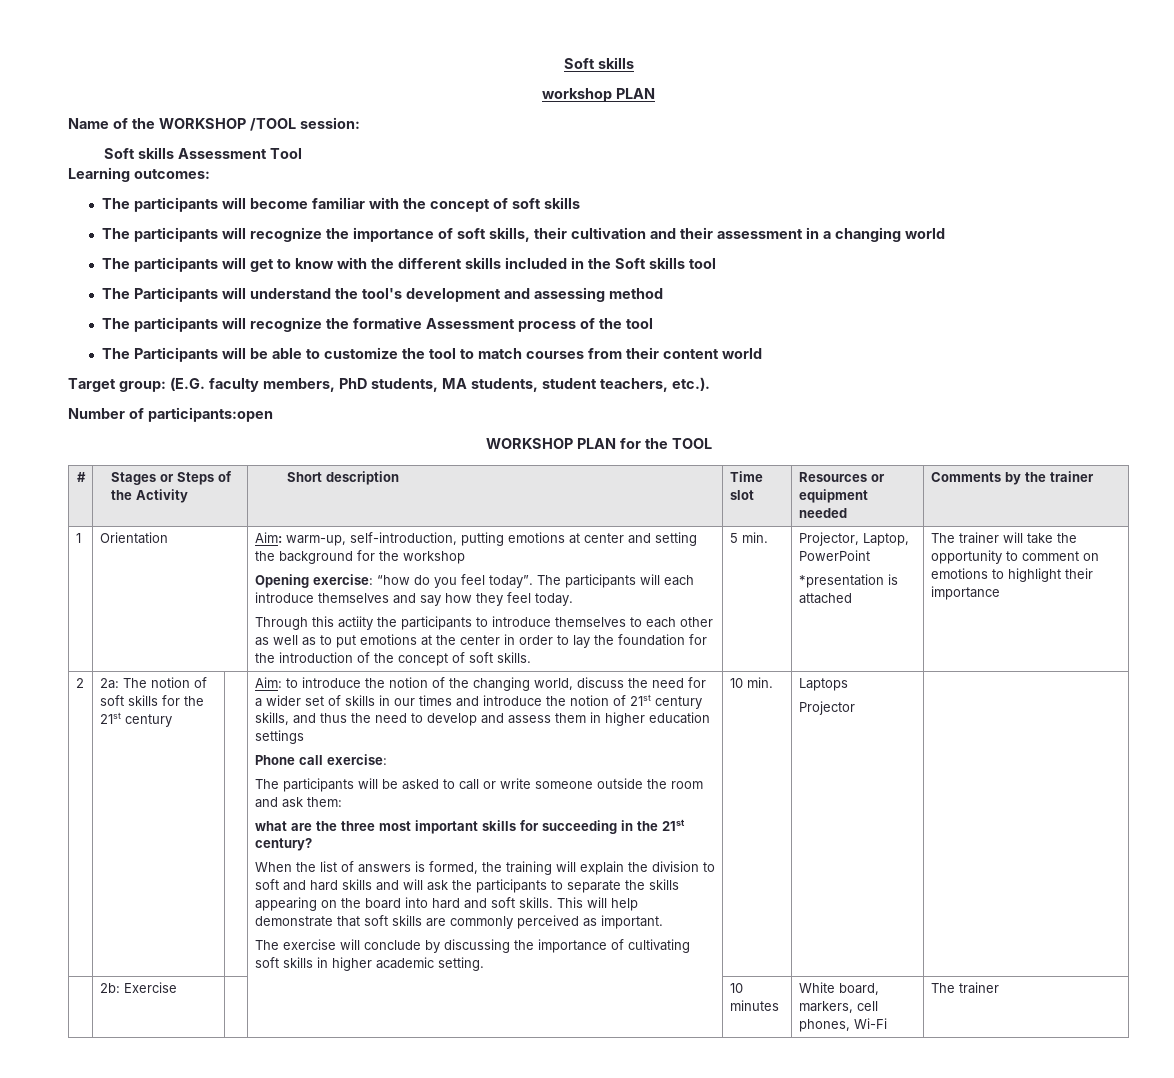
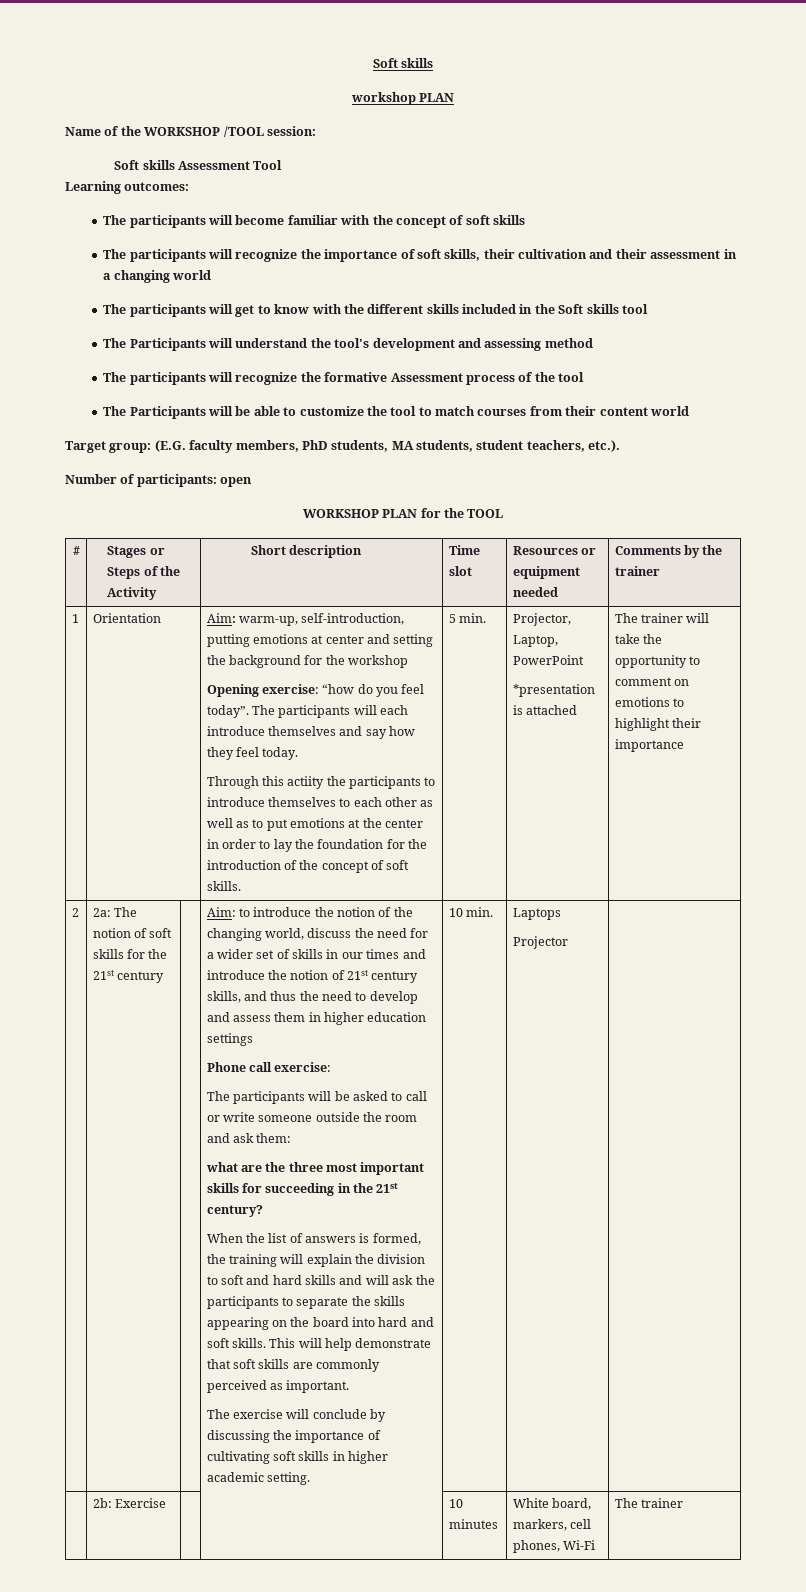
[148,407,273,422] participants:open -> [136,474,253,487] participants: open

